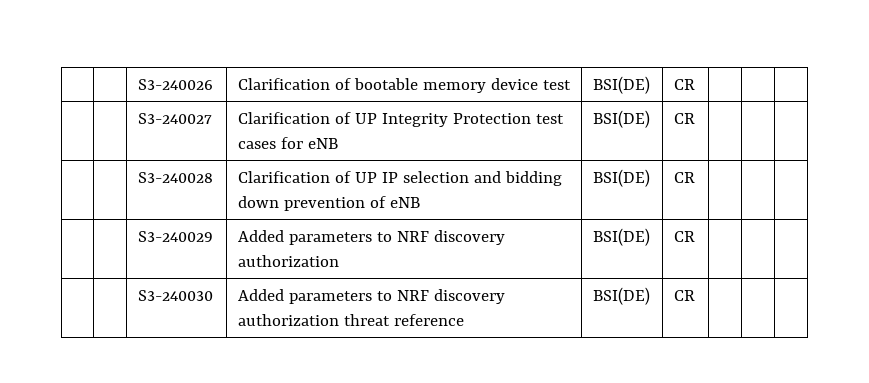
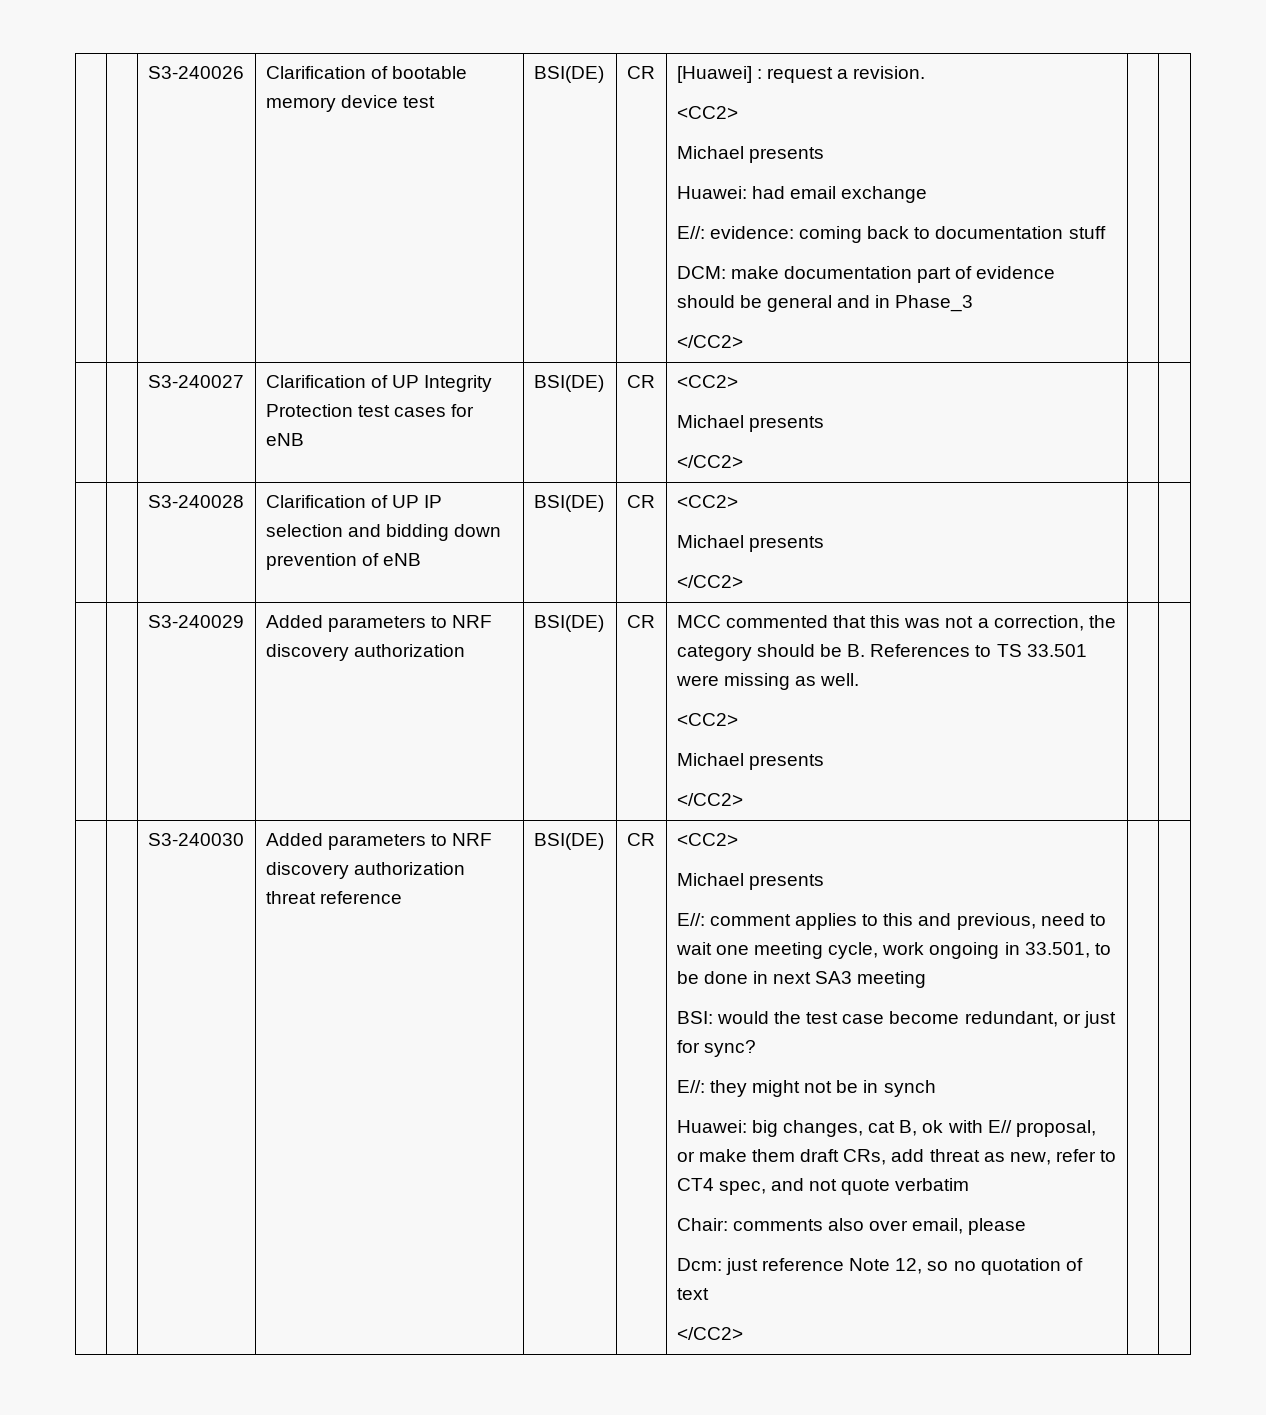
(695, 84) none -> [676,66,926,83] [676,106,738,119] [676,146,824,163] [676,186,928,203] [676,226,1106,243] [676,266,1056,283] [676,295,974,312] [676,335,743,348] [Huawei] : request a revision. // <CC2> // Michael presents // Huawei: had email exchange // E//: evidence: coming back to documentation stuff // DCM: make documentation part of evidence should be general and in Phase_3 // </CC2>
(695, 118) none -> [676,375,738,388] [676,415,824,432] [676,455,743,468] <CC2> // Michael presents // </CC2>
(695, 177) none -> [676,495,738,508] [676,535,824,552] [676,575,743,588] <CC2> // Michael presents // </CC2>
(695, 236) none -> [676,615,1116,631] [676,644,1087,661] [675,673,860,690] [676,713,738,726] [676,753,824,770] [676,793,743,806] MCC commented that this was not a correction, the category should be B. References to TS 33.501 were missing as well. // <CC2> // Michael presents // </CC2>
(695, 295) none -> [676,833,738,846] [676,873,824,890] [676,913,1106,930] [675,942,1111,959] [676,971,927,988] [676,1011,1116,1028] [676,1040,756,1057] [676,1080,936,1097] [676,1120,1096,1137] [676,1149,1117,1165] [676,1178,970,1195] [676,1218,1027,1235] [676,1258,1083,1275] [676,1288,709,1300] [676,1327,743,1340] <CC2> // Michael presents // E//: comment applies to this and previous, need to wait one meeting cycle, work ongoing in 33.501, to be done in next SA3 meeting // BSI: would the test case become redundant, or just for sync? // E//: they might not be in synch // Huawei: big changes, cat B, ok with E// proposal, or make them draft CRs, add threat as new, refer to CT4 spec, and not quote verbatim // Chair: comments also over email, please // Dcm: just reference Note 12, so no quotation of text // </CC2>

